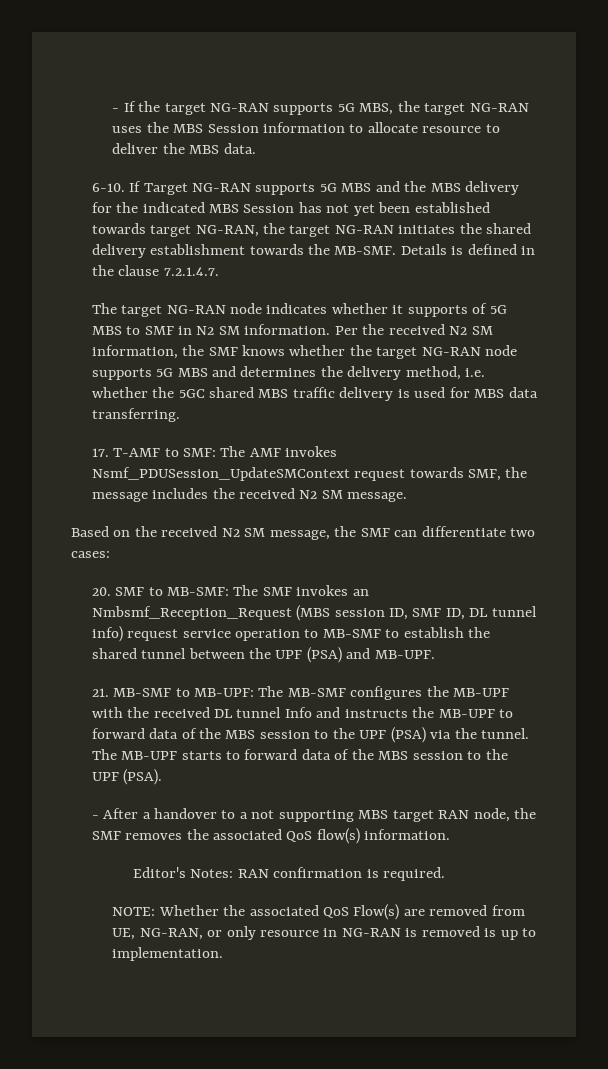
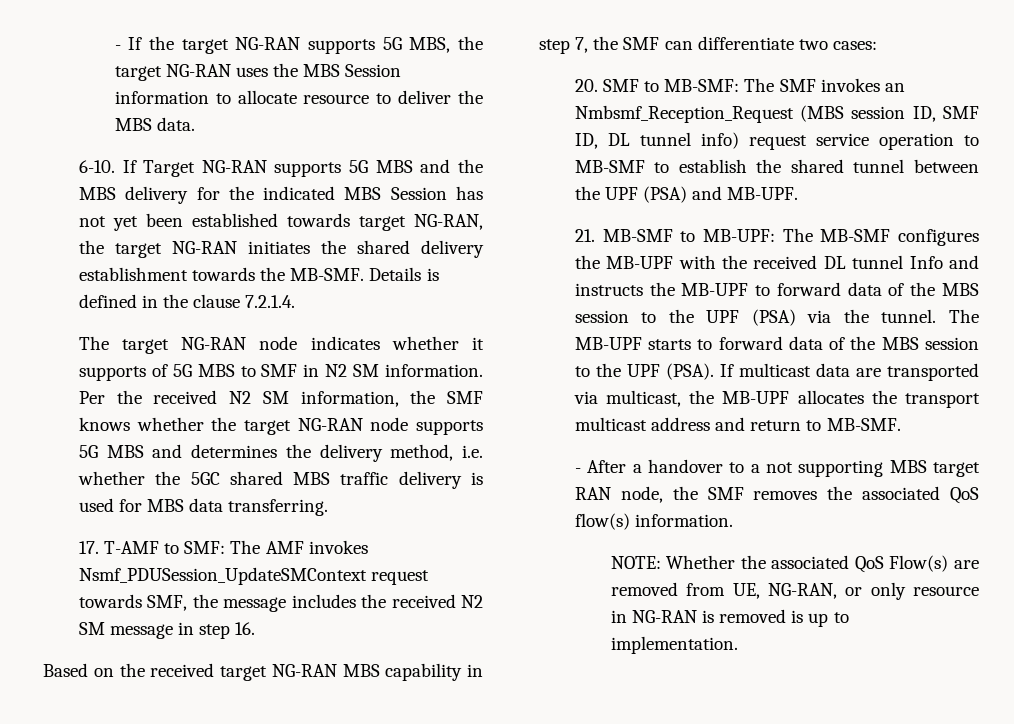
[163,267,219,276] 7.2.1.4.7. -> [245,295,296,308] 7.2.1.4.
[347,492,408,502] message. -> [110,622,256,639] message in step 16.
[221,528,330,540] N2 SM message, -> [220,663,483,681] [539,37,589,54] target NG-RAN MBS capability in step 7,
(163, 777) none -> [719,363,979,381] [573,390,980,408] [574,417,901,431] If multicast data are transported via multicast, the MB-UPF allocates the transport multicast address and return to MB-SMF.
[132,867,446,881] // Editor's Notes: RAN confirmation is required. -> (734, 520) none

